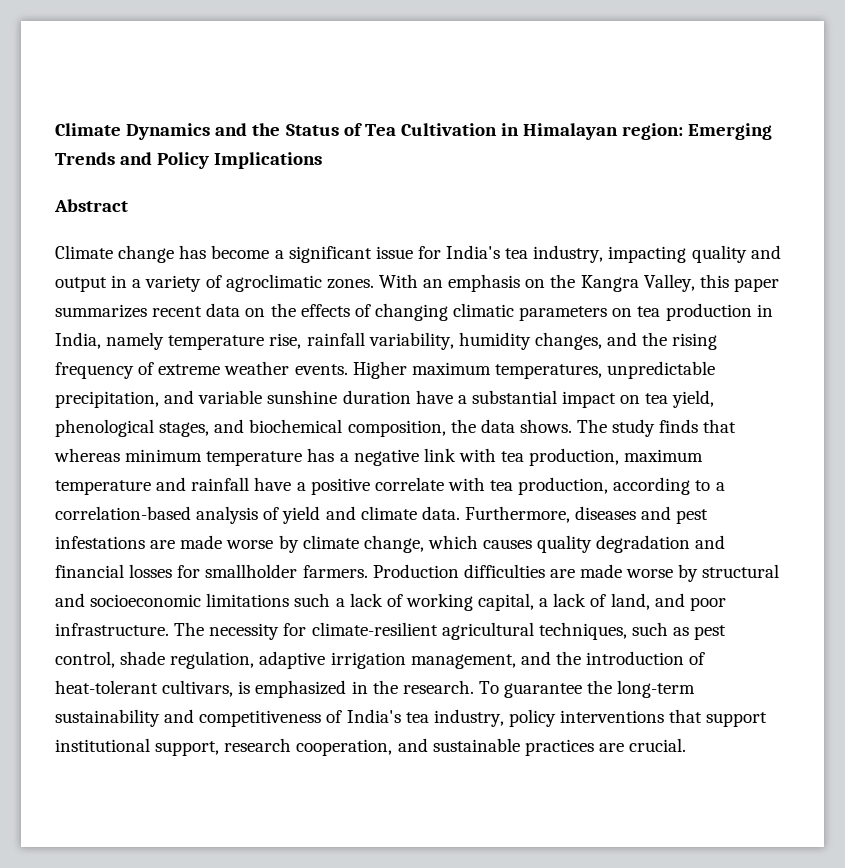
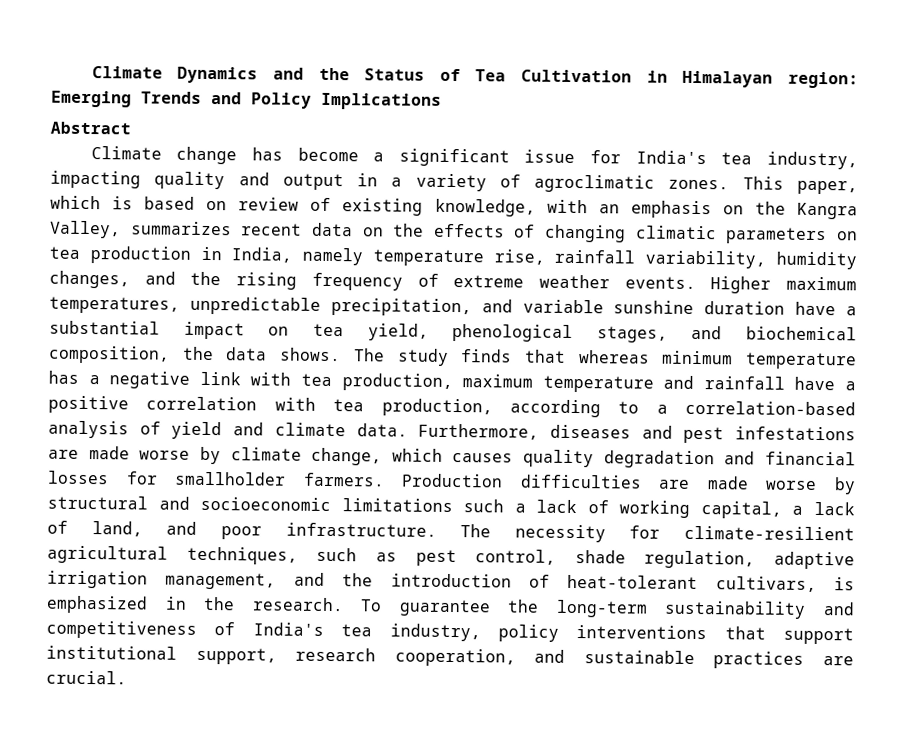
[378,274,418,288] With -> [742,176,858,195] [50,195,588,217] This paper, which is based on review of existing knowledge, with
[699,274,779,292] this paper -> (121, 229) none
[374,477,444,491] correlate -> [146,396,258,411] correlation

